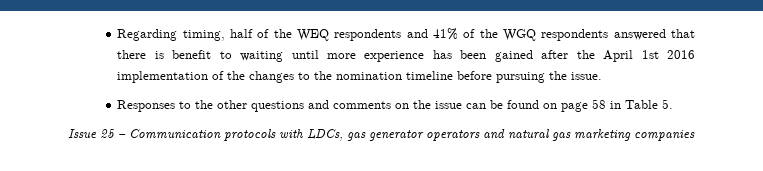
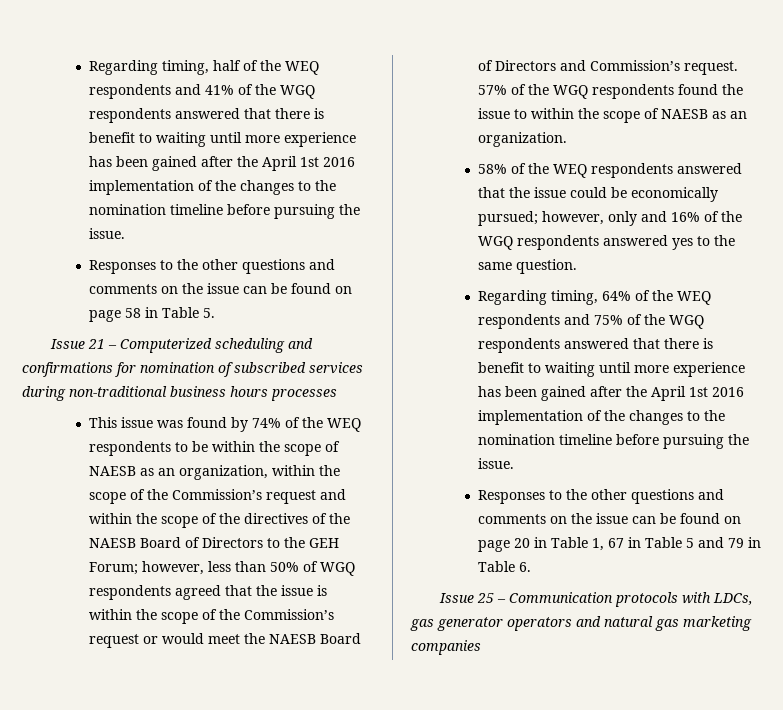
(674, 104) none -> [49,338,313,353] [22,362,363,377] [22,386,337,401] [88,417,361,432] [88,441,340,456] [88,465,340,480] [88,489,346,504] [88,513,350,528] [88,537,339,548] [88,561,355,576] [88,585,327,600] [88,609,334,624] [88,633,361,648] [477,60,738,75] [477,84,743,99] [477,108,747,123] [477,132,567,147] [477,163,742,178] [477,187,718,202] [477,211,742,226] [477,235,735,250] [477,259,577,274] [477,290,711,305] [477,314,704,329] [477,338,713,353] [477,362,745,377] [477,386,744,401] [477,410,725,425] [477,434,749,449] [477,458,514,469] [477,489,724,504] [477,513,741,524] [477,537,761,552] [477,561,531,572] // Issue 21 – Computerized scheduling and confirmations for nomination of subscribed services during non-traditional business hours processes // This issue was found by 74% of the WEQ respondents to be within the scope of NAESB as an organization, within the scope of the Commission’s request and within the scope of the directives of the NAESB Board of Directors to the GEH Forum; however, less than 50% of WGQ respondents agreed that the issue is within the scope of the Commission’s request or would meet the NAESB Board of Directors and Commission’s request. 57% of the WGQ respondents found the issue to within the scope of NAESB as an organization. // 58% of the WEQ respondents answered that the issue could be economically pursued; however, only and 16% of the WGQ respondents answered yes to the same question. // Regarding timing, 64% of the WEQ respondents and 75% of the WGQ respondents answered that there is benefit to waiting until more experience has been gained after the April 1st 2016 implementation of the changes to the nomination timeline before pursuing the issue. // Responses to the other questions and comments on the issue can be found on page 20 in Table 1, 67 in Table 5 and 79 in Table 6.

